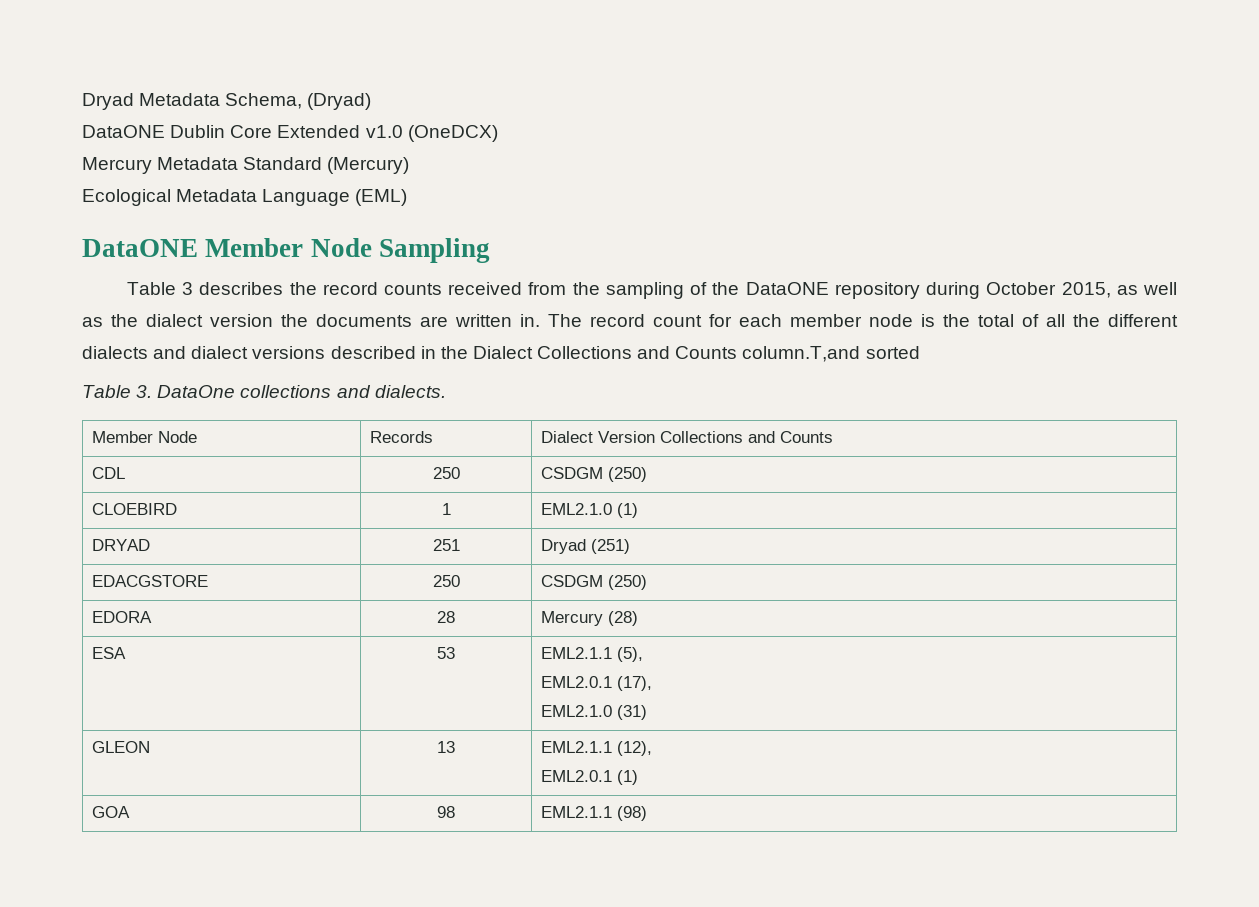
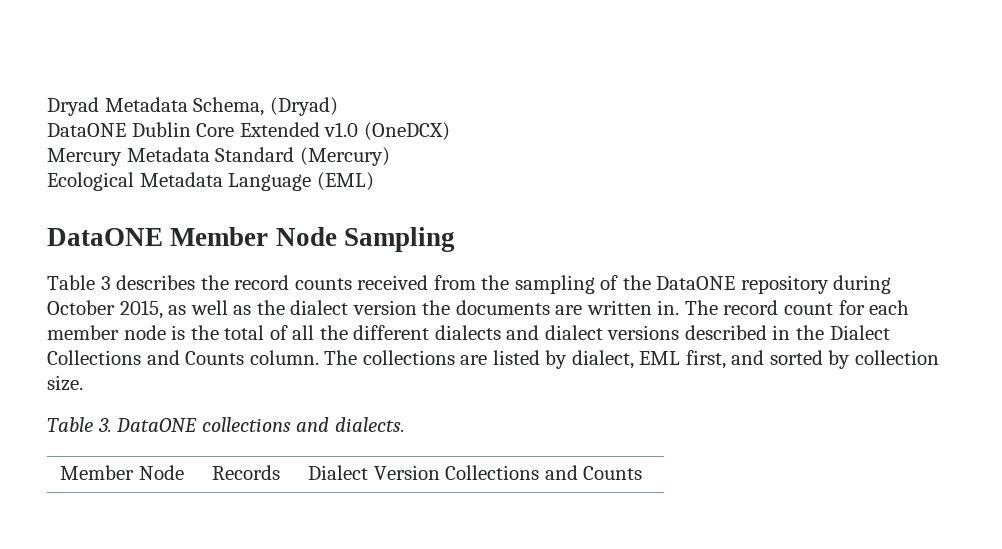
[742,346,920,362] column.T,and sorted -> [249,350,940,369] [47,375,83,391] column. The collections are listed by dialect, EML first, and sorted by collection size.
[157,385,236,398] DataOne -> [116,418,198,432] DataONE
[91,467,125,479] [432,467,460,479] [540,467,647,482] [91,503,177,515] [441,503,451,515] [540,503,638,518] [91,539,150,551] [432,539,460,551] [540,539,630,554] [91,575,208,587] [432,575,460,587] [540,575,647,590] [91,611,152,623] [437,611,455,623] [540,611,638,626] [91,647,126,659] [437,647,455,659] [540,647,643,662] [540,676,652,691] [540,705,647,720] [91,741,150,753] [437,741,455,753] [540,741,652,756] [540,770,638,785] [91,806,130,818] [437,806,455,818] [540,806,647,821] // CDL | 250 | CSDGM (250) // CLOEBIRD | 1 | EML2.1.0 (1) // DRYAD | 251 | Dryad (251) // EDACGSTORE | 250 | CSDGM (250) // EDORA | 28 | Mercury (28) // ESA | 53 | EML2.1.1 (5), // EML2.0.1 (17), // EML2.1.0 (31) // GLEON | 13 | EML2.1.1 (12), // EML2.0.1 (1) // GOA | 98 | EML2.1.1 (98) -> (643, 473) none

